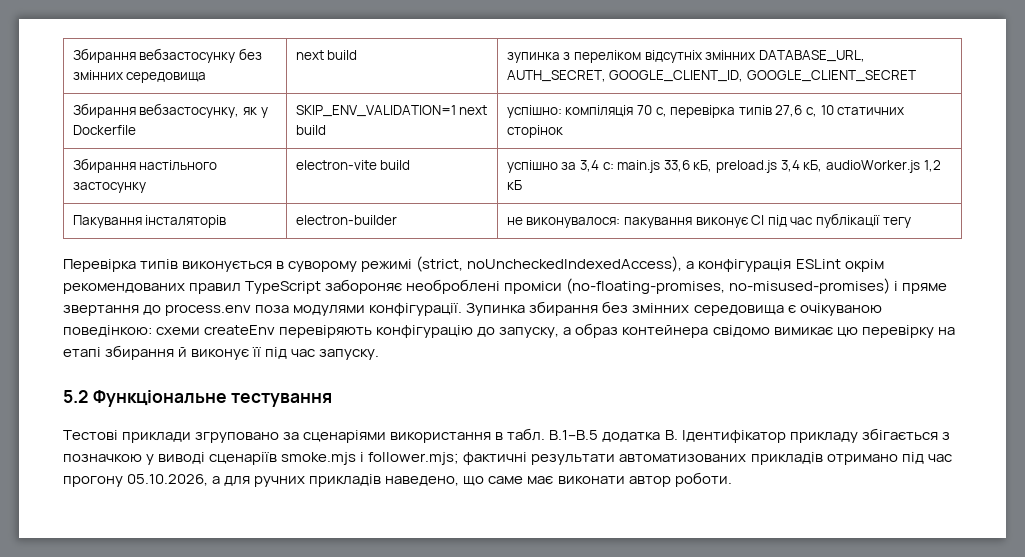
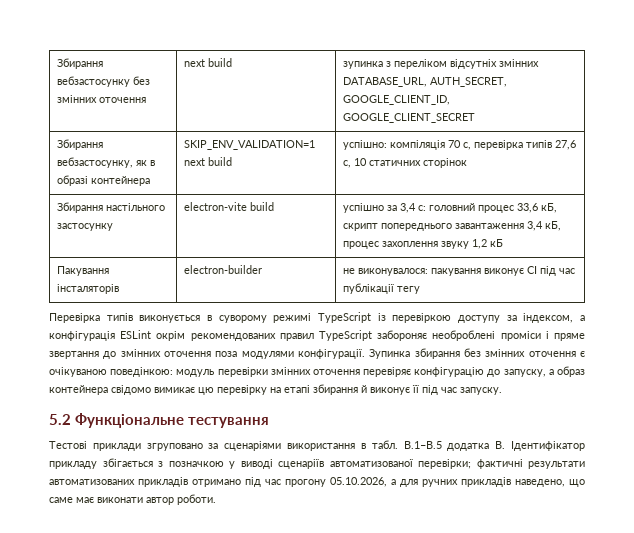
[126,72,207,83] середовища -> [98,97,146,103] оточення
[260,107,268,118] [72,125,136,135] у Dockerfile -> [149,160,155,166] [56,175,150,186] в образі контейнера
[617,160,921,173] main.js 33,6 кБ, preload.js 3,4 кБ, audioWorker.js -> [428,203,557,213] [342,221,561,231] [342,241,469,249] головний процес 33,6 кБ, скрипт попереднього завантаження 3,4 кБ, процес захоплення звуку
[416,256,683,272] (strict, noUncheckedIndexedAccess), -> [317,312,574,323] TypeScript із перевіркою доступу за індексом,
[566,278,891,294] (no-floating-promises, no-misused-promises) -> (541, 336) none
[165,304,252,316] process.env -> [120,349,211,357] змінних оточення
[693,305,784,316] середовища -> [528,351,576,357] оточення
[156,325,373,338] схеми createEnv перевіряють -> [176,367,412,377] модуль перевірки змінних оточення перевіряє
[281,452,460,465] smoke.mjs і follower.mjs; -> [329,459,471,469] автоматизованої перевірки;

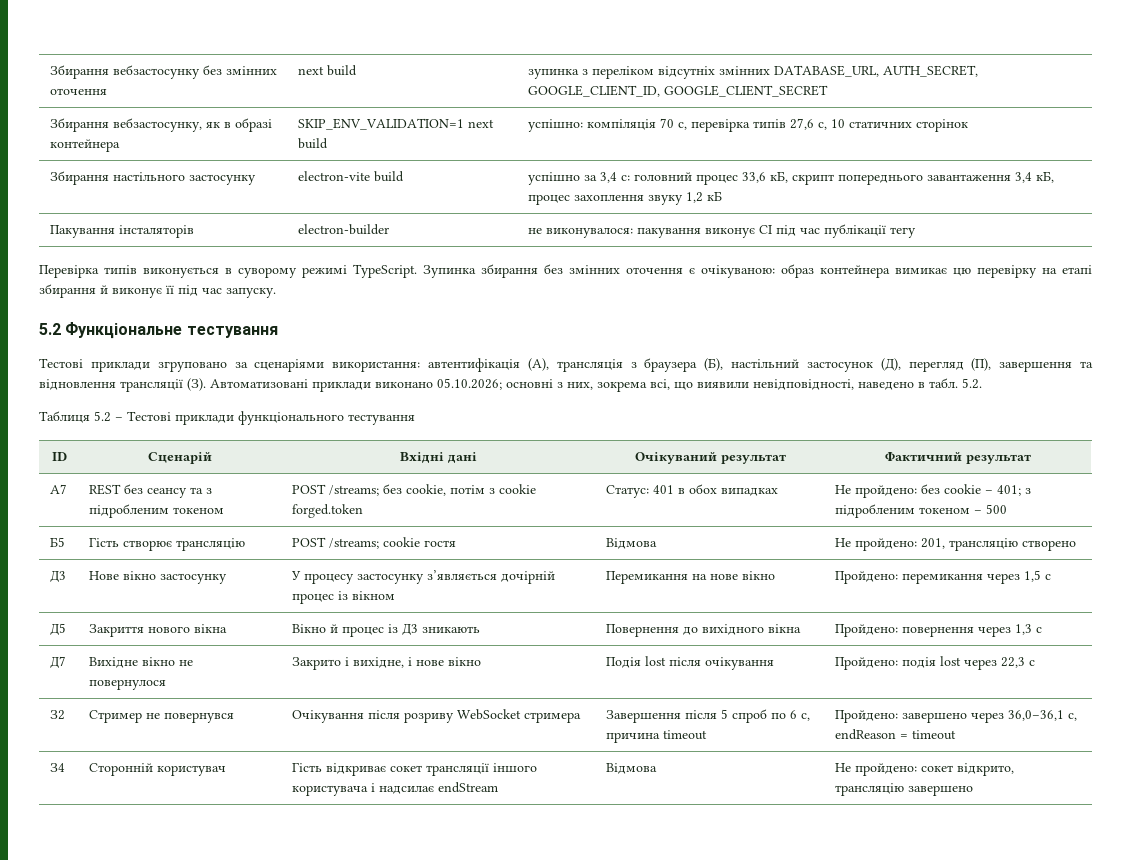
[317,312,585,323] [49,330,585,341] [49,349,365,359] TypeScript із перевіркою доступу за індексом, а конфігурація ESLint окрім рекомендованих правил TypeScript забороняє необроблені проміси і пряме звертання до змінних оточення поза модулями конфігурації. -> [353,264,417,278] TypeScript.
[49,367,554,377] очікуваною поведінкою: модуль перевірки змінних оточення перевіряє конфігурацію до запуску, а -> [701,265,775,278] очікуваною:
[111,385,151,395] свідомо -> (890, 271) none
[287,440,585,451] [49,458,585,469] [49,477,585,487] [49,494,216,505] використання в табл. В.1–В.5 додатка В. Ідентифікатор прикладу збігається з позначкою у виводі сценаріїв автоматизованої перевірки; фактичні результати автоматизованих прикладів отримано під час прогону 05.10.2026, а для ручних прикладів наведено, що саме має виконати автор роботи. -> [332,358,1094,372] [39,378,982,392] [39,411,415,425] [51,452,67,461] [148,451,212,464] [400,452,477,464] [634,451,786,464] [885,451,1031,464] [49,484,67,494] [88,484,212,498] [88,504,224,518] [291,484,536,496] [291,504,363,518] [605,484,778,498] [834,484,1031,498] [834,504,1007,518] [49,537,65,547] [88,538,245,551] [291,537,456,549] [605,538,657,549] [834,538,1076,551] [49,570,66,583] [88,571,227,584] [290,570,555,584] [291,591,395,604] [605,571,775,584] [834,570,1051,584] [49,623,66,636] [88,624,227,637] [291,623,480,637] [605,624,801,637] [834,624,1042,637] [49,656,66,669] [88,657,193,668] [88,679,166,690] [291,657,481,670] [605,656,774,670] [834,656,1035,670] [49,710,65,720] [88,710,234,723] [291,709,581,723] [605,709,810,723] [605,730,707,743] [834,710,1077,723] [834,729,956,740] [49,763,65,772] [88,763,226,776] [291,763,537,776] [291,782,498,796] [605,763,657,774] [834,763,1014,776] [834,783,973,796] використання: автентифікація (А), трансляція з браузера (Б), настільний застосунок (Д), перегляд (П), завершення та відновлення трансляції (З). Автоматизовані приклади виконано 05.10.2026; основні з них, зокрема всі, що виявили невідповідності, наведено в табл. 5.2. // Таблиця 5.2 – Тестові приклади функціонального тестування // ID | Сценарій | Вхідні дані | Очікуваний результат | Фактичний результат // А7 | REST без сеансу та з підробленим токеном | POST /streams; без cookie, потім з cookie forged.token | Статус: 401 в обох випадках | Не пройдено: без cookie – 401; з підробленим токеном – 500 // Б5 | Гість створює трансляцію | POST /streams; cookie гостя | Відмова | Не пройдено: 201, трансляцію створено // Д3 | Нове вікно застосунку | У процесу застосунку з’являється дочірній процес із вікном | Перемикання на нове вікно | Пройдено: перемикання через 1,5 с // Д5 | Закриття нового вікна | Вікно й процес із Д3 зникають | Повернення до вихідного вікна | Пройдено: повернення через 1,3 с // Д7 | Вихідне вікно не повернулося | Закрито і вихідне, і нове вікно | Подія lost після очікування | Пройдено: подія lost через 22,3 с // З2 | Стример не повернувся | Очікування після розриву WebSocket стримера | Завершення після 5 спроб по 6 с, причина timeout | Пройдено: завершено через 36,0–36,1 с, endReason = timeout // З4 | Сторонній користувач | Гість відкриває сокет трансляції іншого користувача і надсилає endStream | Відмова | Не пройдено: сокет відкрито, трансляцію завершено

